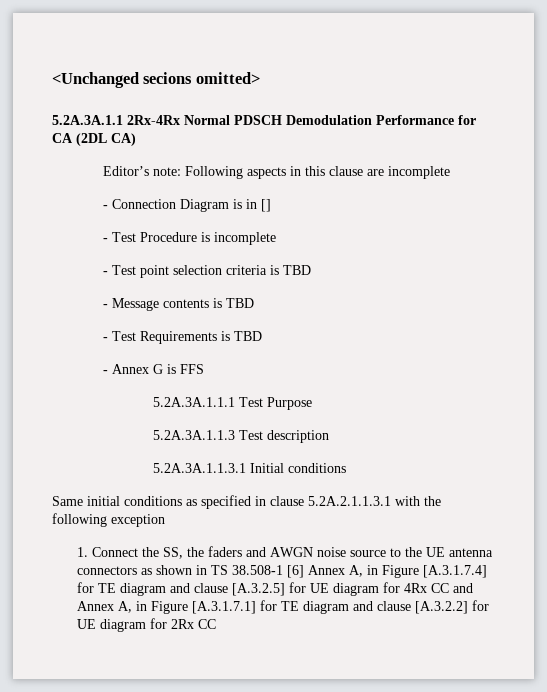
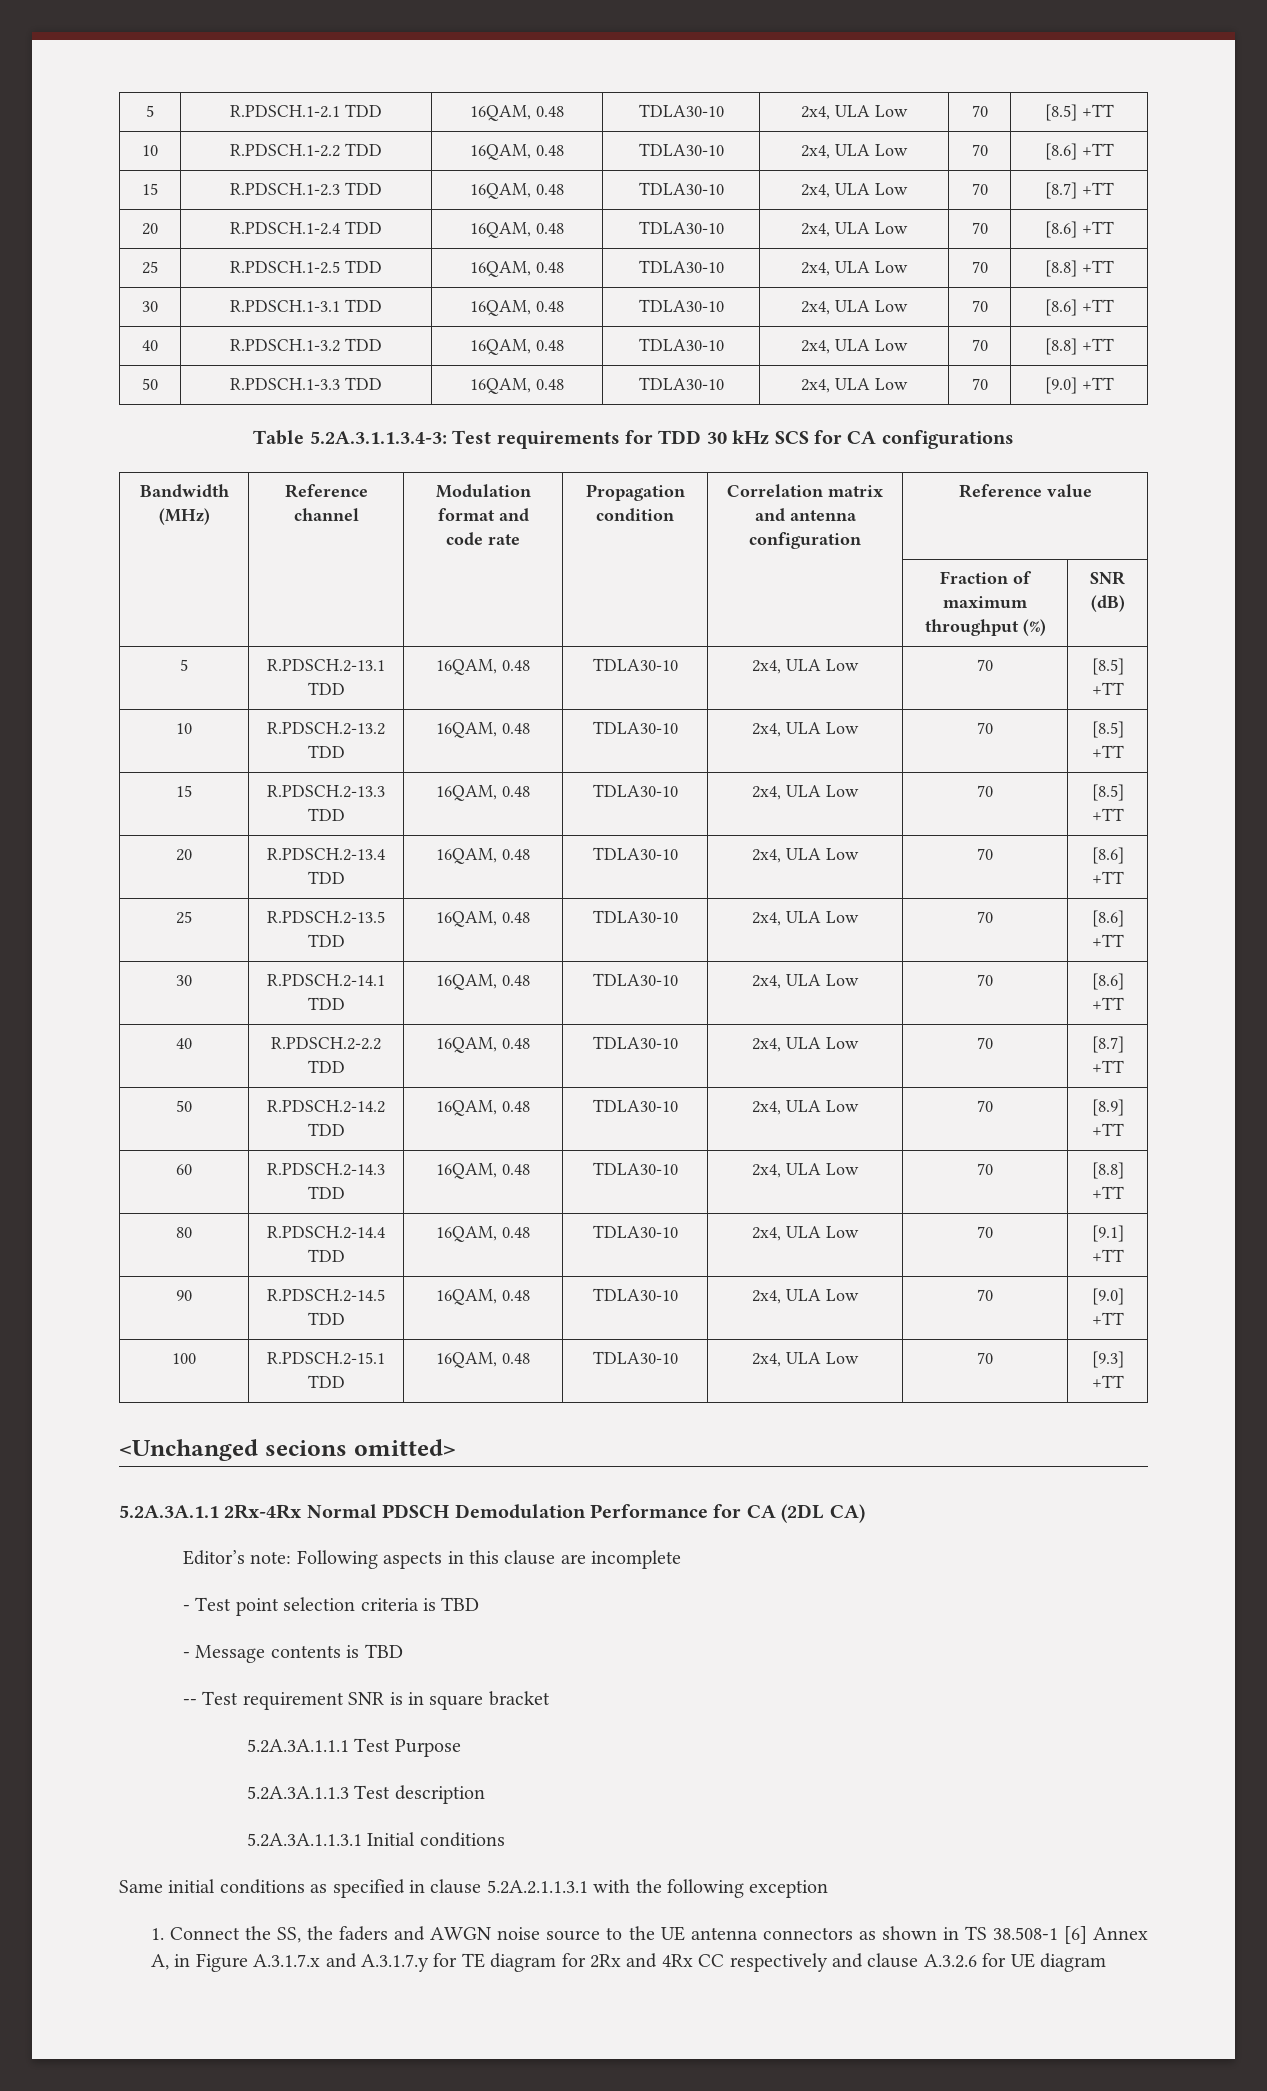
(52, 80) none -> [146,105,154,117] [230,104,382,118] [470,105,564,121] [638,104,724,117] [801,105,908,120] [971,105,988,117] [1044,104,1114,121] [142,145,158,156] [230,143,382,157] [470,144,564,160] [638,143,724,156] [801,144,908,159] [971,144,988,156] [1044,143,1114,160] [142,183,158,195] [230,182,382,196] [470,183,564,199] [638,182,724,195] [801,183,908,198] [971,183,988,195] [1044,182,1114,199] [142,223,158,235] [230,221,382,235] [470,222,564,238] [638,221,724,234] [801,222,908,237] [971,222,988,234] [1044,221,1114,238] [142,261,158,274] [230,260,382,274] [470,261,564,277] [638,260,724,273] [801,261,908,276] [971,261,988,273] [1044,260,1114,277] [142,301,158,312] [230,299,382,312] [470,300,564,316] [638,299,724,312] [801,300,908,315] [971,300,988,312] [1044,299,1114,316] [142,340,158,351] [230,338,382,352] [470,339,564,355] [638,338,724,351] [801,339,908,354] [971,339,988,351] [1044,338,1114,355] [142,378,158,390] [230,377,382,390] [470,378,564,394] [638,377,724,390] [801,378,908,393] [971,378,988,390] [1044,377,1114,394] [253,430,1014,449] [139,484,229,497] [158,508,210,525] [284,484,368,498] [293,508,359,521] [435,484,531,498] [437,508,529,521] [446,532,520,545] [585,484,685,501] [596,508,674,521] [727,484,883,497] [754,508,857,521] [749,532,861,549] [958,484,1092,498] [940,571,1032,584] [943,596,1028,608] [924,619,1046,636] [1090,571,1125,585] [1090,595,1125,612] [180,659,188,671] [267,659,385,672] [307,682,345,695] [436,659,530,675] [592,658,678,671] [752,659,859,674] [977,659,993,671] [1091,658,1124,675] [1091,682,1124,695] [176,723,192,734] [267,722,385,735] [307,745,345,758] [436,722,530,738] [592,721,678,734] [752,722,859,737] [977,722,993,734] [1091,721,1124,738] [1091,745,1124,758] [176,785,192,797] [267,785,385,798] [307,808,345,821] [436,785,530,801] [592,784,678,797] [752,785,859,800] [977,785,993,797] [1091,784,1124,801] [1091,808,1124,821] [176,849,192,861] [267,848,385,861] [307,871,345,884] [436,848,530,864] [592,847,678,860] [752,848,859,863] [977,848,993,860] [1091,847,1124,864] [1091,871,1124,884] [176,911,192,924] [267,911,385,924] [307,934,345,947] [436,911,530,927] [592,910,678,923] [752,911,859,926] [977,911,993,923] [1091,910,1124,927] [1091,934,1124,947] [176,975,192,986] [267,974,385,987] [307,997,345,1010] [436,974,530,990] [592,973,678,986] [752,974,859,989] [977,974,993,986] [1091,973,1124,990] [1091,997,1124,1010] [176,1038,192,1049] [271,1037,381,1050] [307,1060,345,1073] [436,1037,530,1053] [592,1036,678,1049] [752,1037,859,1052] [977,1037,993,1049] [1091,1036,1124,1053] [1091,1060,1124,1073] [176,1100,192,1112] [267,1100,385,1113] [307,1123,345,1136] [436,1100,530,1116] [592,1099,678,1112] [752,1100,859,1115] [977,1100,993,1112] [1091,1099,1124,1116] [1091,1123,1124,1136] [176,1164,192,1175] [267,1163,385,1176] [307,1186,345,1199] [436,1163,530,1179] [592,1162,678,1175] [752,1163,859,1178] [977,1163,993,1175] [1091,1162,1124,1179] [1091,1186,1124,1199] [176,1227,192,1238] [267,1226,385,1239] [307,1249,345,1262] [436,1226,530,1242] [592,1225,678,1238] [752,1226,859,1241] [977,1226,993,1238] [1091,1225,1124,1242] [1091,1249,1124,1262] [176,1290,192,1301] [267,1289,385,1302] [307,1312,345,1325] [436,1289,530,1305] [592,1288,678,1301] [752,1289,859,1304] [977,1289,993,1301] [1091,1288,1124,1305] [1091,1312,1124,1325] [172,1353,196,1364] [267,1352,385,1365] [307,1375,345,1388] [436,1352,530,1368] [592,1351,678,1364] [752,1352,859,1367] [977,1352,993,1364] [1091,1351,1124,1368] [1091,1375,1124,1388] 5 | R.PDSCH.1-2.1 TDD | 16QAM, 0.48 | TDLA30-10 | 2x4, ULA Low | 70 | [8.5] +TT // 10 | R.PDSCH.1-2.2 TDD | 16QAM, 0.48 | TDLA30-10 | 2x4, ULA Low | 70 | [8.6] +TT // 15 | R.PDSCH.1-2.3 TDD | 16QAM, 0.48 | TDLA30-10 | 2x4, ULA Low | 70 | [8.7] +TT // 20 | R.PDSCH.1-2.4 TDD | 16QAM, 0.48 | TDLA30-10 | 2x4, ULA Low | 70 | [8.6] +TT // 25 | R.PDSCH.1-2.5 TDD | 16QAM, 0.48 | TDLA30-10 | 2x4, ULA Low | 70 | [8.8] +TT // 30 | R.PDSCH.1-3.1 TDD | 16QAM, 0.48 | TDLA30-10 | 2x4, ULA Low | 70 | [8.6] +TT // 40 | R.PDSCH.1-3.2 TDD | 16QAM, 0.48 | TDLA30-10 | 2x4, ULA Low | 70 | [8.8] +TT // 50 | R.PDSCH.1-3.3 TDD | 16QAM, 0.48 | TDLA30-10 | 2x4, ULA Low | 70 | [9.0] +TT // Table 5.2A.3.1.1.3.4-3: Test requirements for TDD 30 kHz SCS for CA configurations // Bandwidth (MHz) | Reference channel | Modulation format and code rate | Propagation condition | Correlation matrix and antenna configuration | Reference value // | | | | | Fraction of maximum throughput (%) | SNR (dB) // 5 | R.PDSCH.2-13.1 TDD | 16QAM, 0.48 | TDLA30-10 | 2x4, ULA Low | 70 | [8.5] +TT // 10 | R.PDSCH.2-13.2 TDD | 16QAM, 0.48 | TDLA30-10 | 2x4, ULA Low | 70 | [8.5] +TT // 15 | R.PDSCH.2-13.3 TDD | 16QAM, 0.48 | TDLA30-10 | 2x4, ULA Low | 70 | [8.5] +TT // 20 | R.PDSCH.2-13.4 TDD | 16QAM, 0.48 | TDLA30-10 | 2x4, ULA Low | 70 | [8.6] +TT // 25 | R.PDSCH.2-13.5 TDD | 16QAM, 0.48 | TDLA30-10 | 2x4, ULA Low | 70 | [8.6] +TT // 30 | R.PDSCH.2-14.1 TDD | 16QAM, 0.48 | TDLA30-10 | 2x4, ULA Low | 70 | [8.6] +TT // 40 | R.PDSCH.2-2.2 TDD | 16QAM, 0.48 | TDLA30-10 | 2x4, ULA Low | 70 | [8.7] +TT // 50 | R.PDSCH.2-14.2 TDD | 16QAM, 0.48 | TDLA30-10 | 2x4, ULA Low | 70 | [8.9] +TT // 60 | R.PDSCH.2-14.3 TDD | 16QAM, 0.48 | TDLA30-10 | 2x4, ULA Low | 70 | [8.8] +TT // 80 | R.PDSCH.2-14.4 TDD | 16QAM, 0.48 | TDLA30-10 | 2x4, ULA Low | 70 | [9.1] +TT // 90 | R.PDSCH.2-14.5 TDD | 16QAM, 0.48 | TDLA30-10 | 2x4, ULA Low | 70 | [9.0] +TT // 100 | R.PDSCH.2-15.1 TDD | 16QAM, 0.48 | TDLA30-10 | 2x4, ULA Low | 70 | [9.3] +TT //
[102,199,271,212] [102,232,276,245] // - Connection Diagram is in [] // - Test Procedure is incomplete -> (682, 1559) none
[102,331,262,344] [102,364,204,374] - Test Requirements is TBD // - Annex G is FFS -> [182,1691,550,1710] -- Test requirement SNR is in square bracket
[423,565,488,578] [77,582,474,596] [77,600,490,614] [77,618,217,632] [A.3.1.7.4] for TE diagram and clause [A.3.2.5] for UE diagram for 4Rx CC and Annex A, in Figure [A.3.1.7.1] for TE diagram and clause [A.3.2.2] for UE diagram for 2Rx CC -> [253,1953,1106,1972] A.3.1.7.x and A.3.1.7.y for TE diagram for 2Rx and 4Rx CC respectively and clause A.3.2.6 for UE diagram

